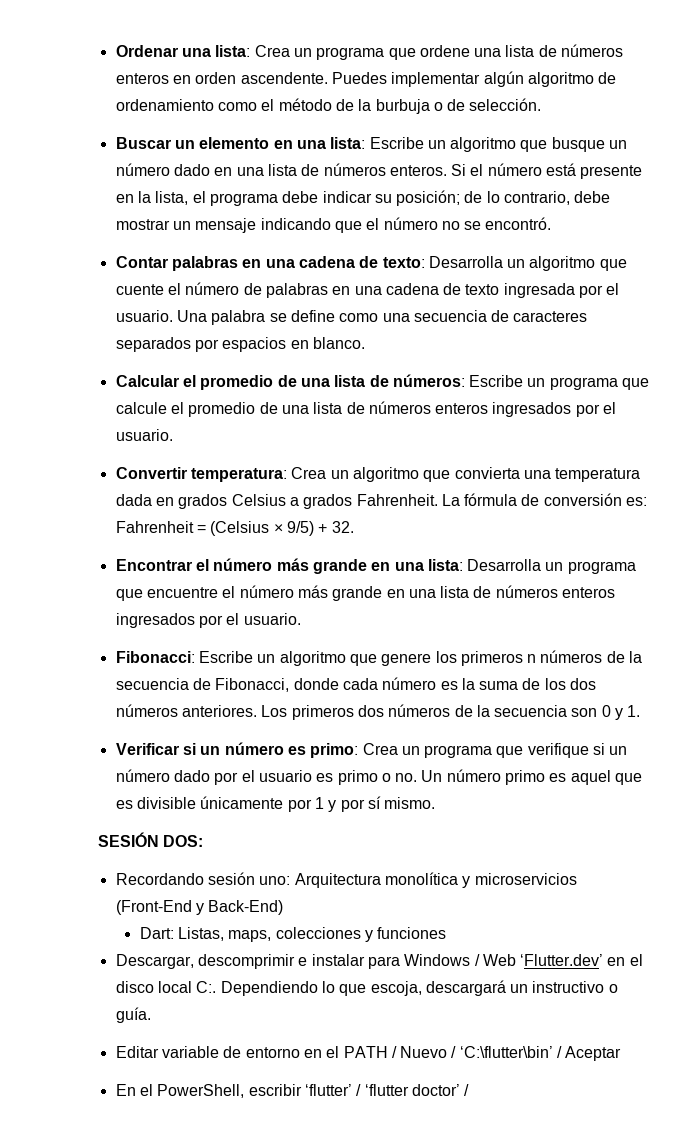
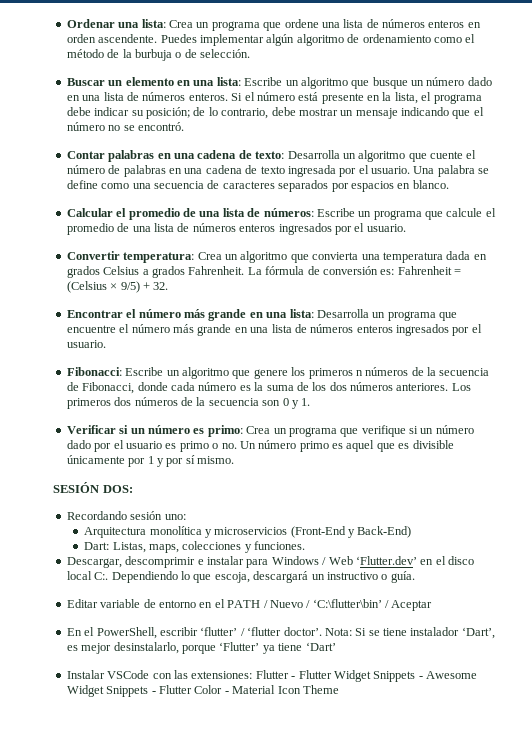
(291, 880) none -> (186, 517) //
[377,927,447,939] funciones -> [254,541,306,550] funciones.
[411,1084,470,1096] doctor’ / -> [283,627,495,639] [66,642,336,654] [66,670,478,682] [66,685,339,697] doctor’. Nota: Si se tiene instalador ‘Dart’, es mejor desinstalarlo, porque ‘Flutter’ ya tiene ‘Dart’ // Instalar VSCode con las extensiones: Flutter - Flutter Widget Snippets - Awesome Widget Snippets - Flutter Color - Material Icon Theme

